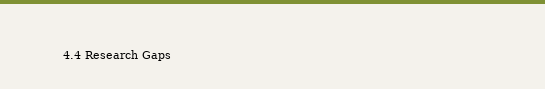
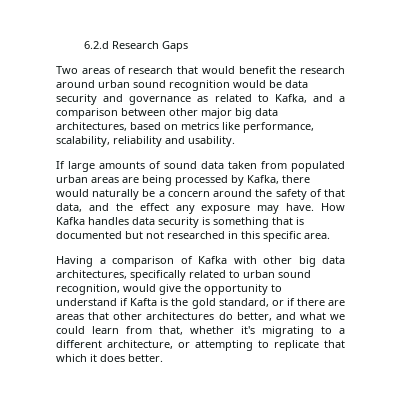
[63,51,82,59] 4.4 -> [83,41,109,49] 6.2.d
(172, 56) none -> [56,66,345,74] [56,80,308,91] [56,94,345,105] [56,108,278,119] [56,122,314,133] [56,136,235,147] [56,161,345,172] [56,175,310,186] [56,189,346,200] [56,203,345,214] [56,217,304,228] [56,231,330,242] [56,256,345,267] [56,270,311,281] [56,284,282,295] [56,298,345,309] [56,312,345,321] [56,326,345,337] [56,340,345,351] [56,354,163,362] // Two areas of research that would benefit the research around urban sound recognition would be data security and governance as related to Kafka, and a comparison between other major big data architectures, based on metrics like performance, scalability, reliability and usability. // If large amounts of sound data taken from populated urban areas are being processed by Kafka, there would naturally be a concern around the safety of that data, and the effect any exposure may have. How Kafka handles data security is something that is documented but not researched in this specific area. // Having a comparison of Kafka with other big data architectures, specifically related to urban sound recognition, would give the opportunity to understand if Kafta is the gold standard, or if there are areas that other architectures do better, and what we could learn from that, whether it's migrating to a different architecture, or attempting to replicate that which it does better.

